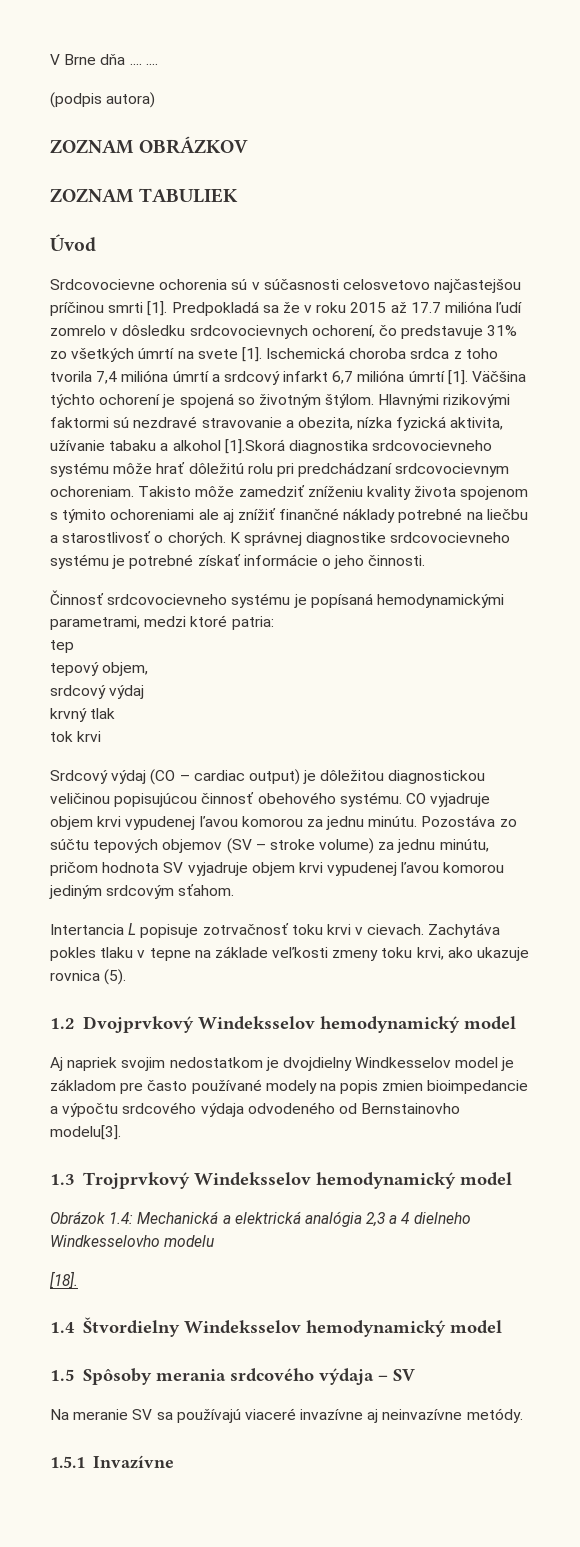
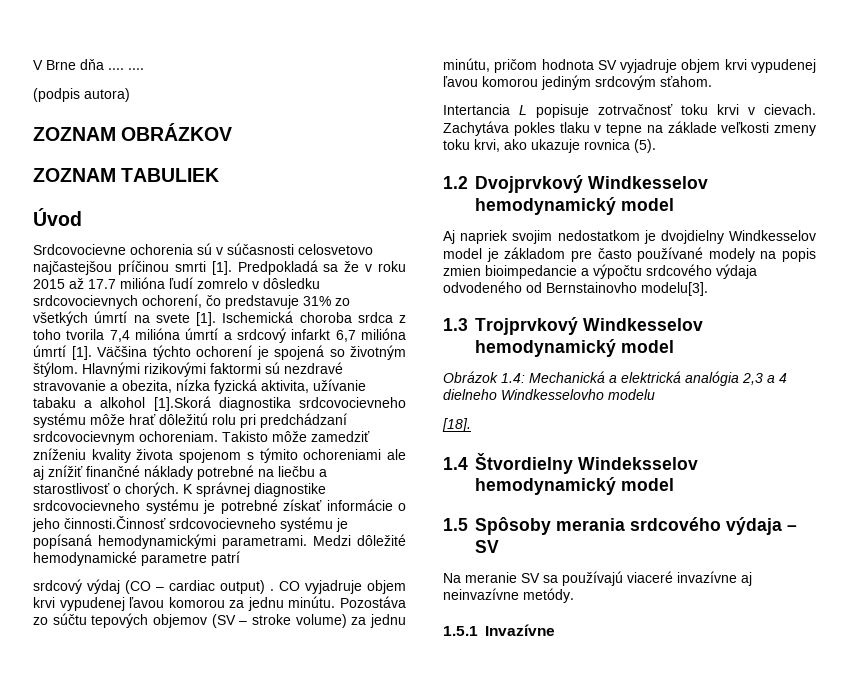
[368,555,426,566] [50,590,104,605] činnosti. // Činnosť -> [64,516,166,529] činnosti.Činnosť
[50,615,274,630] [50,640,74,653] [50,662,149,676] [50,685,145,699] [50,708,116,722] [50,731,102,742] [50,769,486,785] [50,792,402,807] parametrami, medzi ktoré patria: // tep // tepový objem, // srdcový výdaj // krvný tlak // tok krvi // Srdcový výdaj (CO – cardiac output) je dôležitou diagnostickou veličinou popisujúcou činnosť obehového systému. -> [222,534,406,549] [33,551,240,566] [33,579,274,594] parametrami. Medzi dôležité hemodynamické parametre patrí // srdcový výdaj (CO – cardiac output) .
[197,1016,315,1030] Windeksselov -> [588,176,708,189] Windkesselov
[193,1172,311,1186] Windeksselov -> [583,318,703,331] Windkesselov

